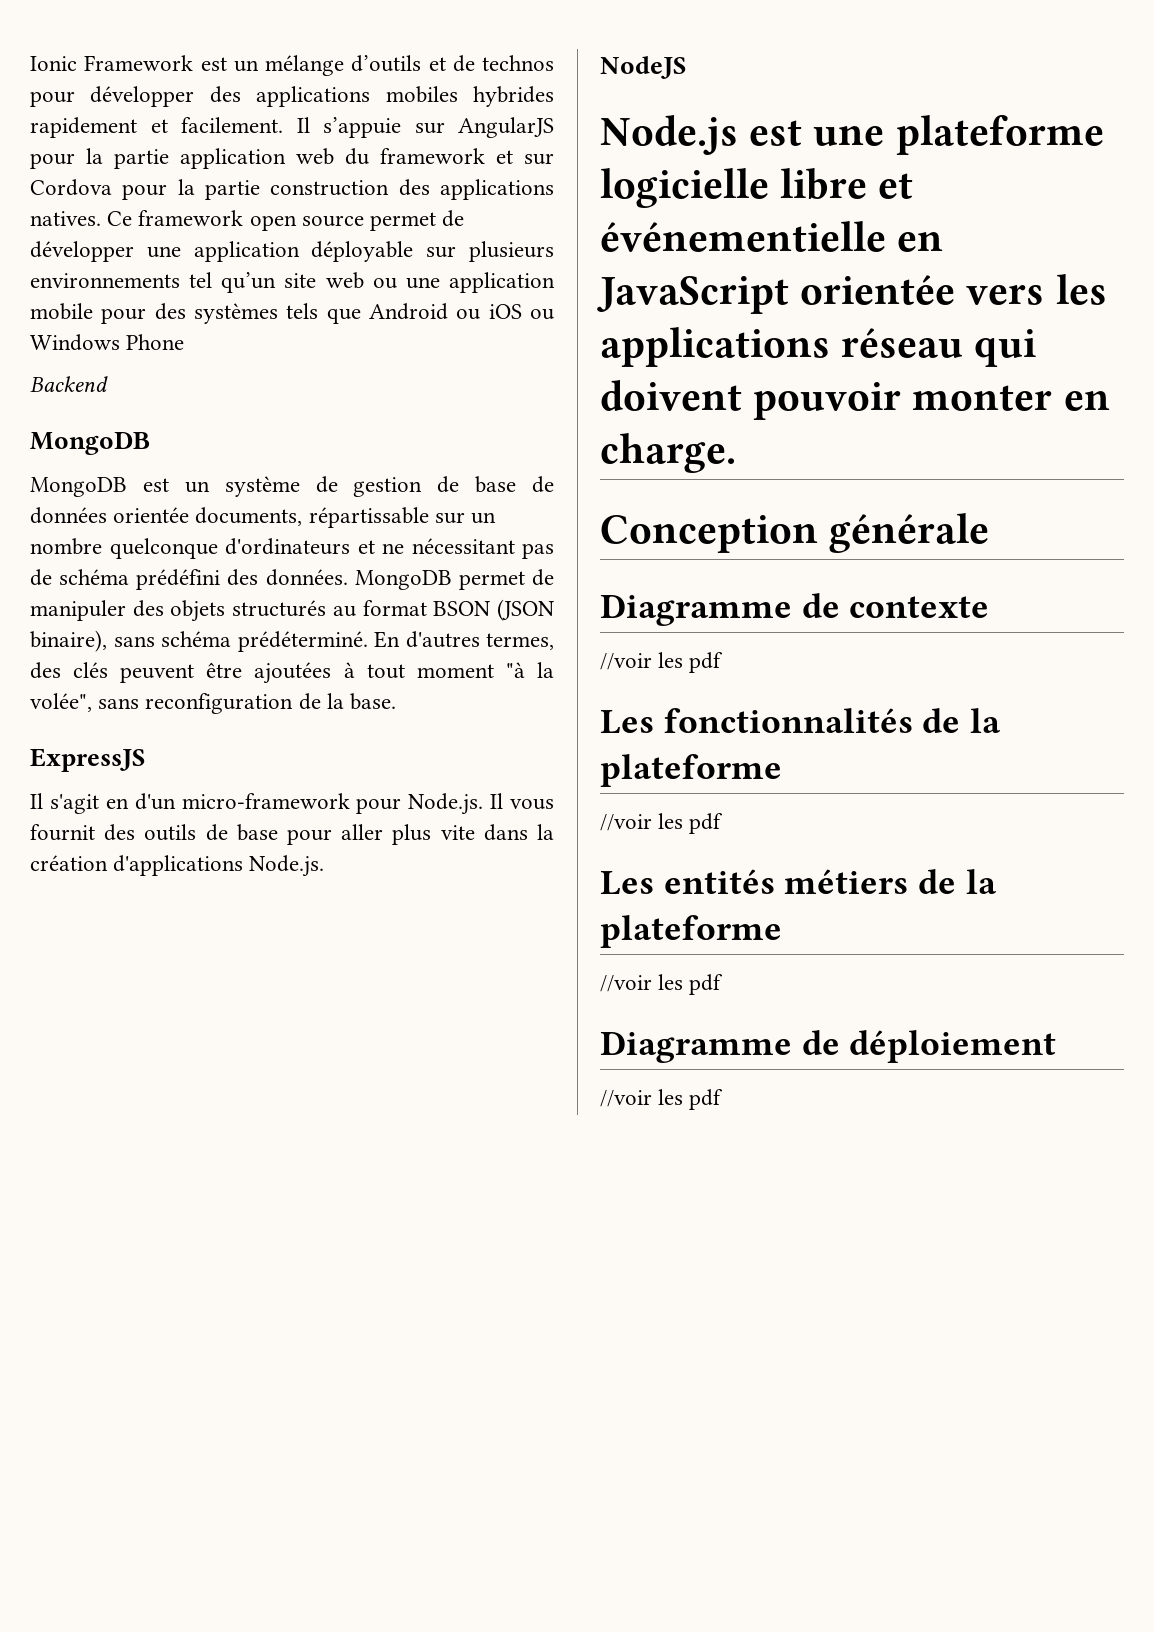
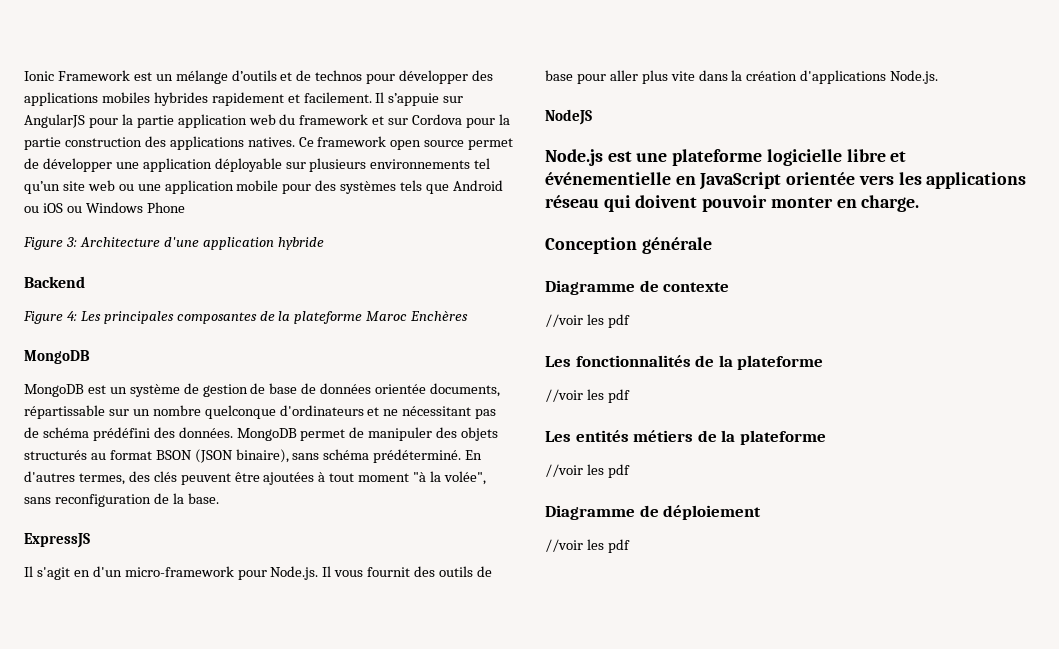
[30,376,108,392] Backend -> [23,237,324,250] [24,276,85,288] [23,311,469,324] Figure 3: Architecture d'une application hybride // Backend // Figure 4: Les principales composantes de la plateforme Maroc Enchères

